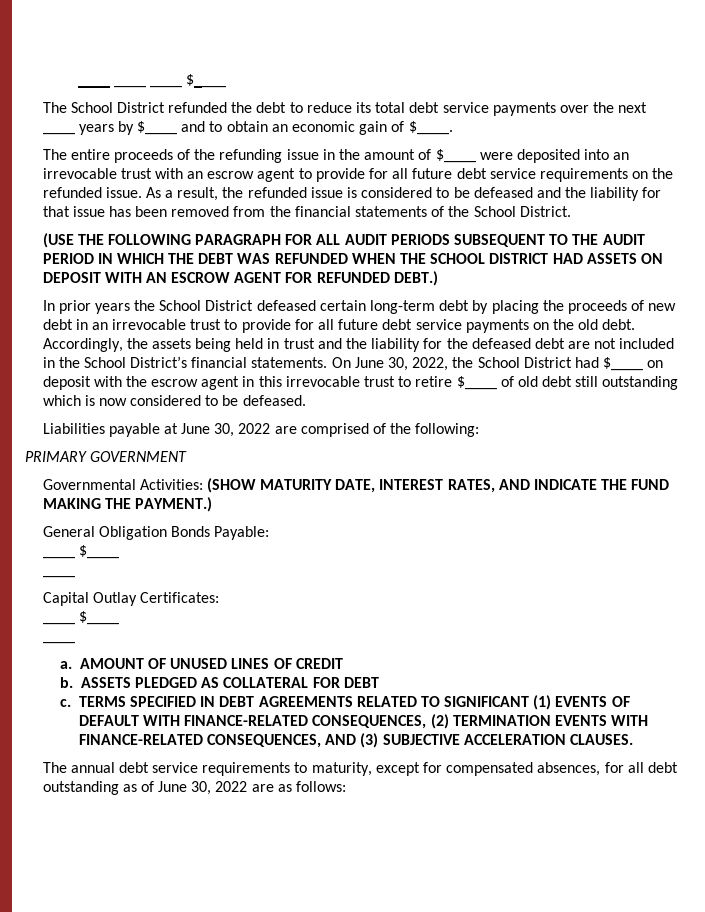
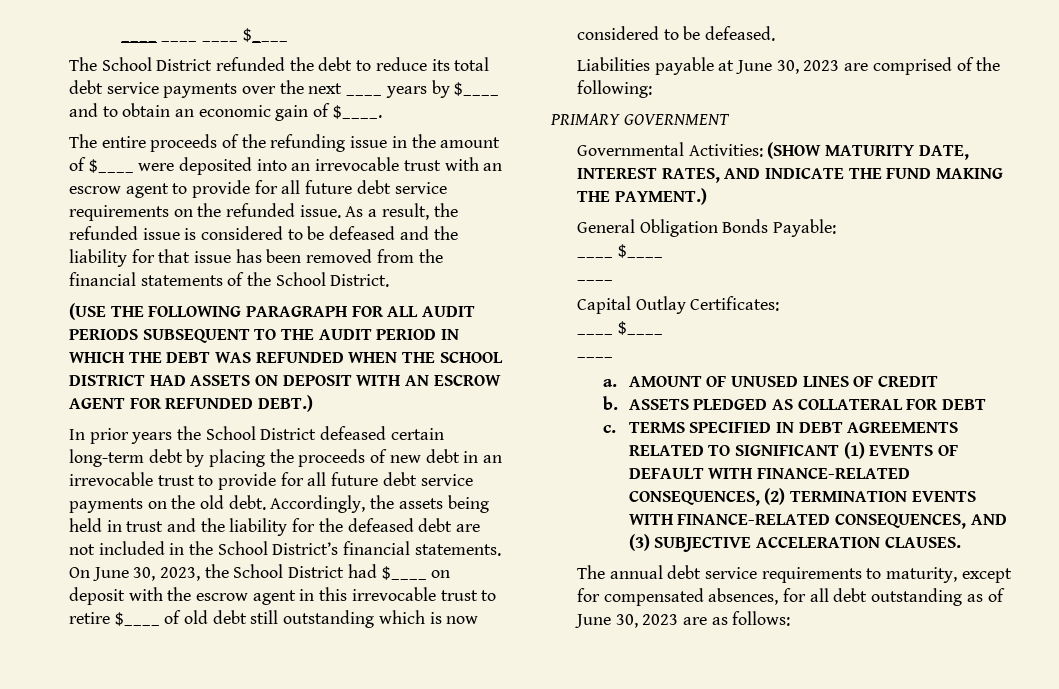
[412,357,449,371] 2022, -> [160,567,201,581] 2023,
[238,423,271,434] 2022 -> [803,60,840,71] 2023
[215,781,248,792] 2022 -> [642,614,679,625] 2023

